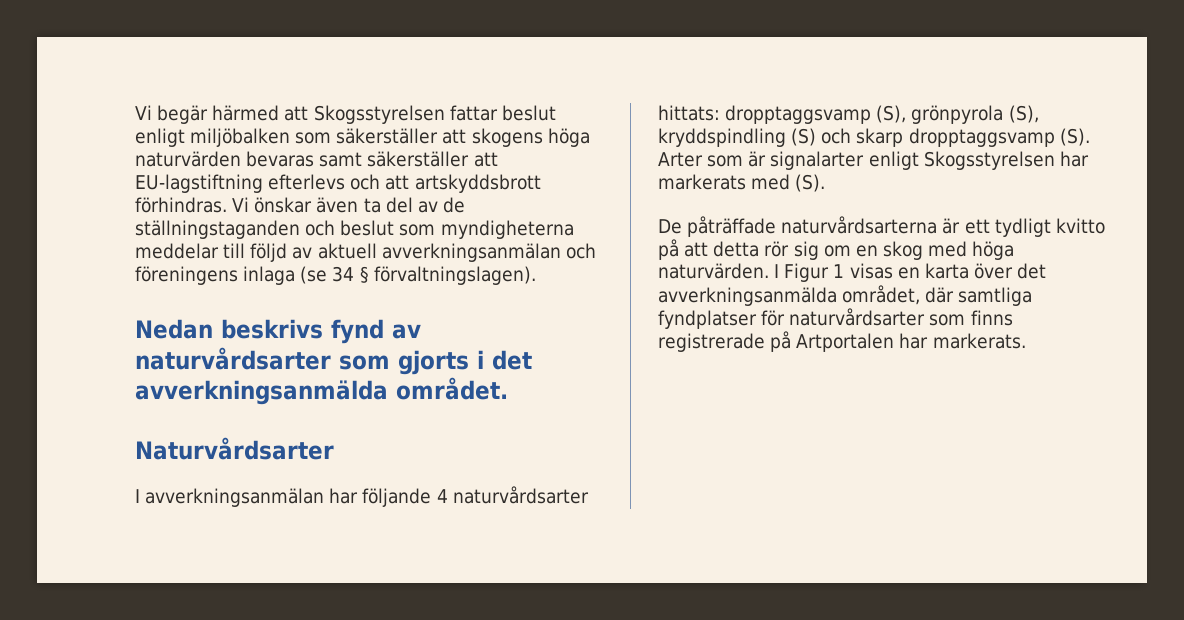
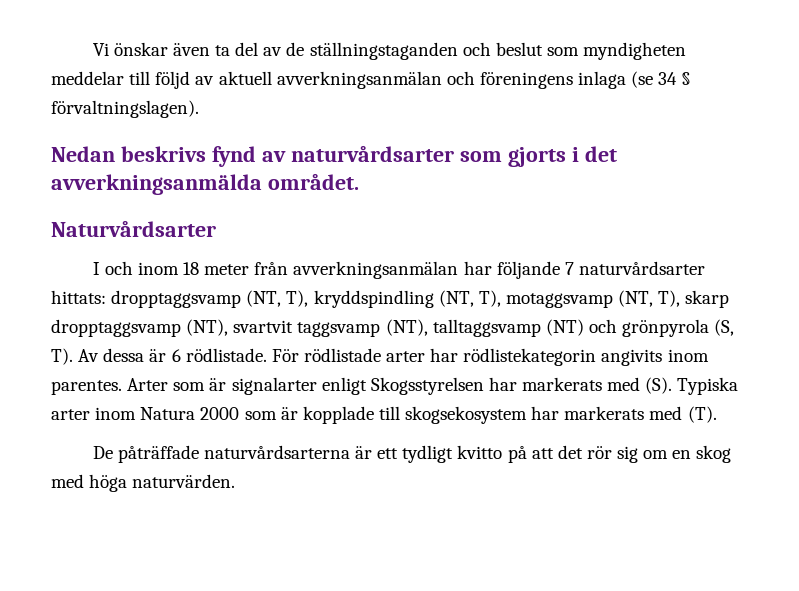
[135,105,556,124] [135,128,590,147] [135,151,498,167] [135,174,541,193] [135,197,250,213] Vi begär härmed att Skogsstyrelsen fattar beslut enligt miljöbalken som säkerställer att skogens höga naturvärden bevaras samt säkerställer att EU-lagstiftning efterlevs och att artskyddsbrott förhindras. Vi -> [92,43,109,56] Vi
[440,220,574,239] myndigheterna -> [583,42,687,60] myndigheten
(140, 496) none -> [104,261,289,275] och inom 18 meter från
[436,489,448,503] 4 -> [564,262,574,275] 7
[876,105,1039,124] [658,128,1090,147] (S), grönpyrola (S), kryddspindling (S) och skarp dropptaggsvamp (S). -> [246,290,730,308] [51,319,735,337] [51,348,709,366] [51,380,122,395] (NT, T), kryddspindling (NT, T), motaggsvamp (NT, T), skarp dropptaggsvamp (NT), svartvit taggsvamp (NT), talltaggsvamp (NT) och grönpyrola (S, T). Av dessa är 6 rödlistade. För rödlistade arter har rödlistekategorin angivits inom parentes.
(826, 183) none -> [677,377,739,395] [51,406,717,424] Typiska arter inom Natura 2000 som är kopplade till skogsekosystem har markerats med (T).
[713,241,760,257] detta -> [557,445,583,459] det
[774,263,1047,282] [658,285,1033,306] [658,308,1013,329] [658,331,1026,352] I Figur 1 visas en karta över det avverkningsanmälda området, där samtliga fyndplatser för naturvårdsarter som finns registrerade på Artportalen har markerats. -> (236, 481) none

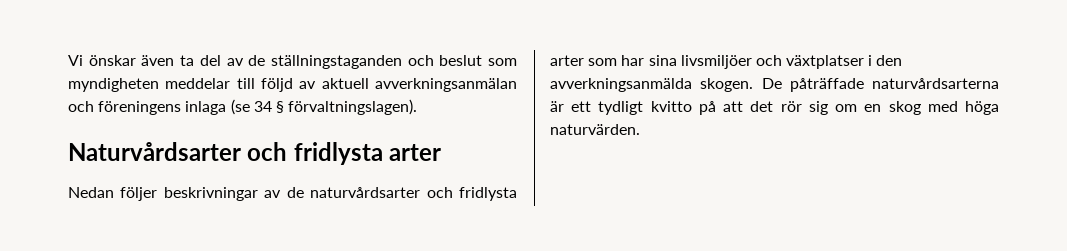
[51,145,617,167] [51,173,359,195] [51,220,216,237] [92,261,705,279] [51,290,730,308] [51,319,735,337] [51,348,709,366] [51,377,739,395] [51,406,717,424] Nedan beskrivs fynd av naturvårdsarter som gjorts i det avverkningsanmälda området. // Naturvårdsarter // I och inom 18 meter från avverkningsanmälan har följande 7 naturvårdsarter hittats: dropptaggsvamp (NT, T), kryddspindling (NT, T), motaggsvamp (NT, T), skarp dropptaggsvamp (NT), svartvit taggsvamp (NT), talltaggsvamp (NT) och grönpyrola (S, T). Av dessa är 6 rödlistade. För rödlistade arter har rödlistekategorin angivits inom parentes. Arter som är signalarter enligt Skogsstyrelsen har markerats med (S). Typiska arter inom Natura 2000 som är kopplade till skogsekosystem har markerats med (T). // -> [68,142,442,165] [68,187,517,201] [550,55,903,69] [550,78,754,92] Naturvårdsarter och fridlysta arter // Nedan följer beskrivningar av de naturvårdsarter och fridlysta arter som har sina livsmiljöer och växtplatser i den avverkningsanmälda skogen.

